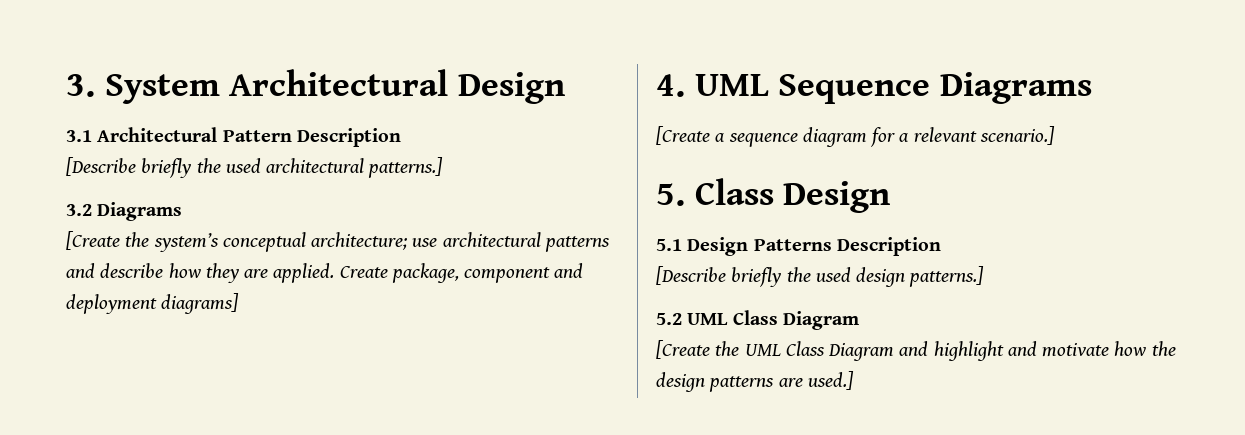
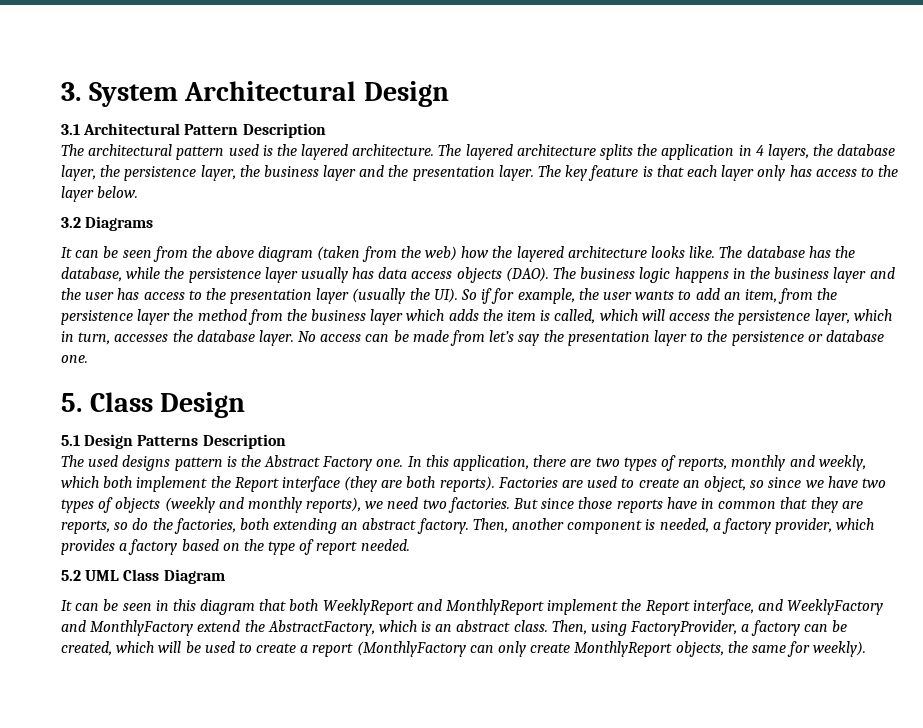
[66,157,444,178] [66,202,183,221] [66,231,610,252] [66,263,584,283] [66,293,240,314] [656,72,1092,104] [656,126,1055,147] [Describe briefly the used architectural patterns.] // 3.2 Diagrams // [Create the system’s conceptual architecture; use architectural patterns and describe how they are applied. Create package, component and deployment diagrams] // 4. UML Sequence Diagrams // [Create a sequence diagram for a relevant scenario.] -> [61,144,896,160] [61,165,899,181] [61,186,139,202] [61,216,154,231] [61,246,855,262] [61,267,895,283] [61,288,838,304] [61,309,892,325] [61,330,884,346] [61,355,88,363] The architectural pattern used is the layered architecture. The layered architecture splits the application in 4 layers, the database layer, the persistence layer, the business layer and the presentation layer. The key feature is that each layer only has access to the layer below. // 3.2 Diagrams // It can be seen from the above diagram (taken from the web) how the layered architecture looks like. The database has the database, while the persistence layer usually has data access objects (DAO). The business logic happens in the business layer and the user has access to the presentation layer (usually the UI). So if for example, the user wants to add an item, from the persistence layer the method from the business layer which adds the item is called, which will access the persistence layer, which in turn, accesses the database layer. No access can be made from let’s say the presentation layer to the persistence or database one.
[656,266,985,287] [656,310,859,330] [656,340,1176,361] [656,371,854,392] [Describe briefly the used design patterns.] // 5.2 UML Class Diagram // [Create the UML Class Diagram and highlight and motivate how the design patterns are used.] -> [61,455,866,471] [61,476,886,492] [61,497,863,513] [61,518,875,534] [61,539,410,555] [61,569,225,584] [61,599,884,615] [61,620,847,636] [61,641,867,657] The used designs pattern is the Abstract Factory one. In this application, there are two types of reports, monthly and weekly, which both implement the Report interface (they are both reports). Factories are used to create an object, so since we have two types of objects (weekly and monthly reports), we need two factories. But since those reports have in common that they are reports, so do the factories, both extending an abstract factory. Then, another component is needed, a factory provider, which provides a factory based on the type of report needed. // 5.2 UML Class Diagram // It can be seen in this diagram that both WeeklyReport and MonthlyReport implement the Report interface, and WeeklyFactory and MonthlyFactory extend the AbstractFactory, which is an abstract class. Then, using FactoryProvider, a factory can be created, which will be used to create a report (MonthlyFactory can only create MonthlyReport objects, the same for weekly).

